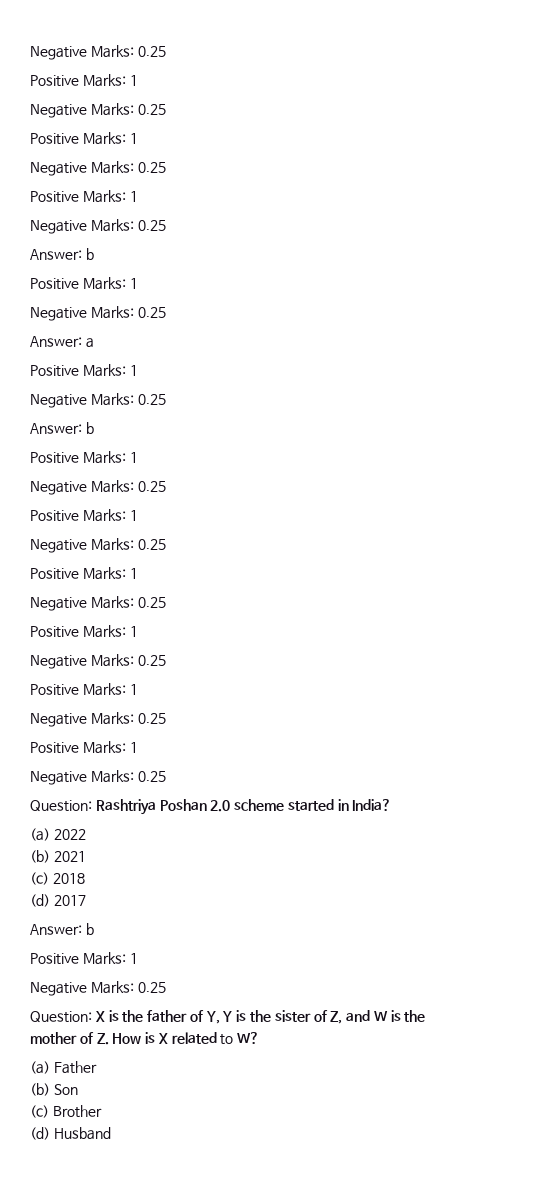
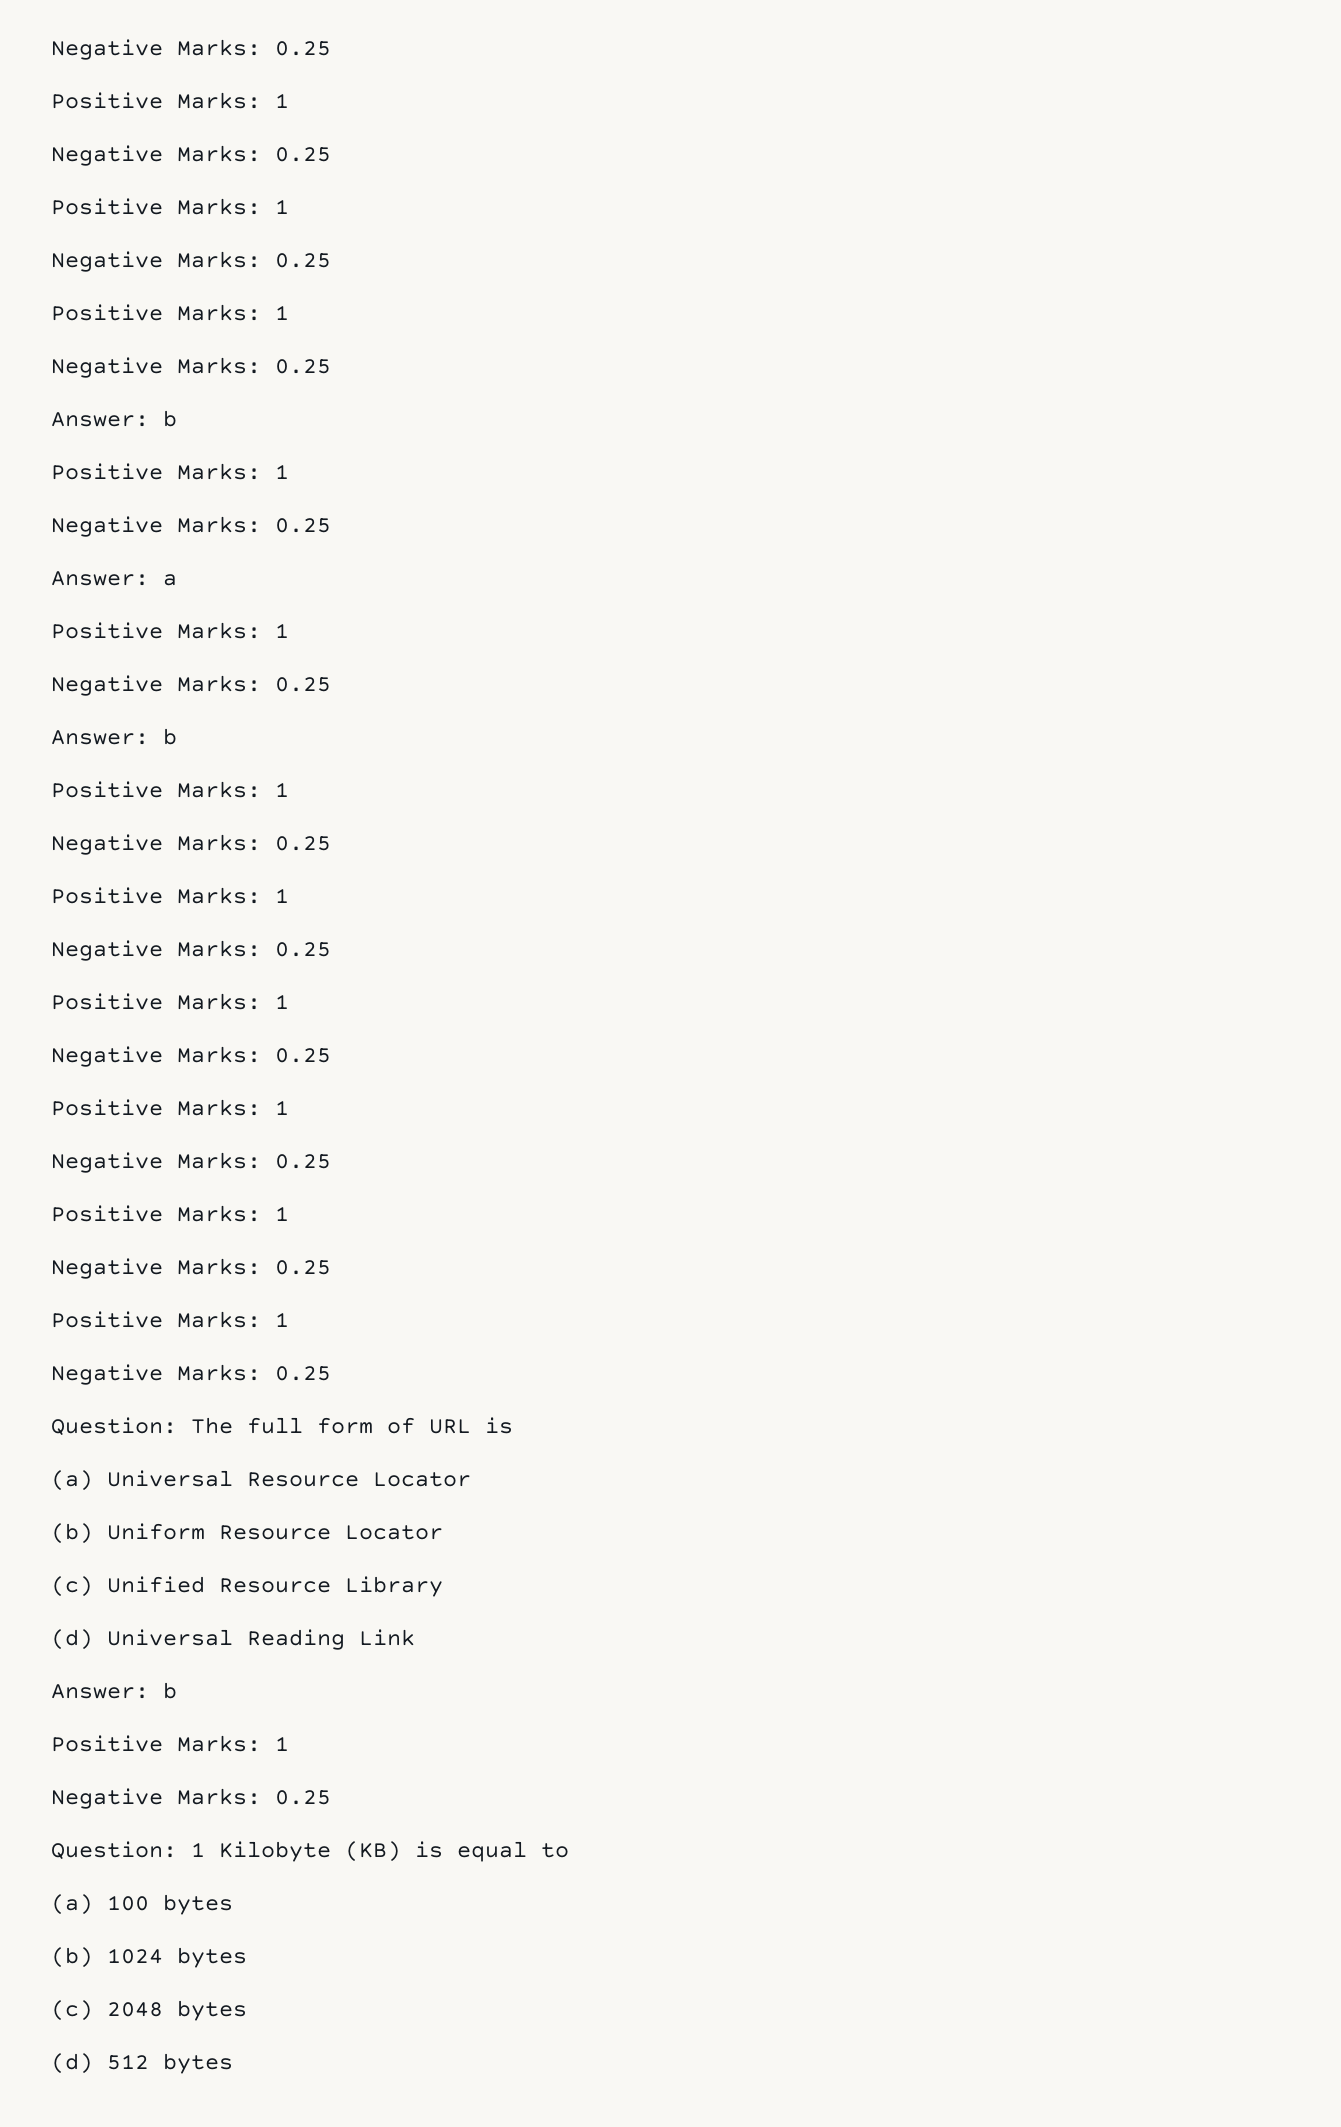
[95,799,392,815] [30,828,86,841] [30,850,86,863] [30,872,85,885] [30,894,86,907] Rashtriya Poshan 2.0 scheme started in India? // (a) 2022 // (b) 2021 // (c) 2018 // (d) 2017 -> [191,1417,513,1434] [51,1470,471,1491] [51,1523,443,1544] [51,1576,443,1597] [51,1629,415,1650] The full form of URL is // (a) Universal Resource Locator // (b) Uniform Resource Locator // (c) Unified Resource Library // (d) Universal Reading Link
[94,1010,426,1024] [30,1032,217,1045] X is the father of Y, Y is the sister of Z, and W is the mother of Z. How is X related -> [191,1841,527,1862] 1 Kilobyte (KB) is equal
[237,1032,260,1044] [30,1061,97,1074] [30,1083,78,1096] [30,1105,102,1118] [30,1127,111,1140] W? // (a) Father // (b) Son // (c) Brother // (d) Husband -> [51,1894,233,1915] [51,1947,247,1968] [51,2000,247,2021] [51,2053,233,2074] // (a) 100 bytes // (b) 1024 bytes // (c) 2048 bytes // (d) 512 bytes

